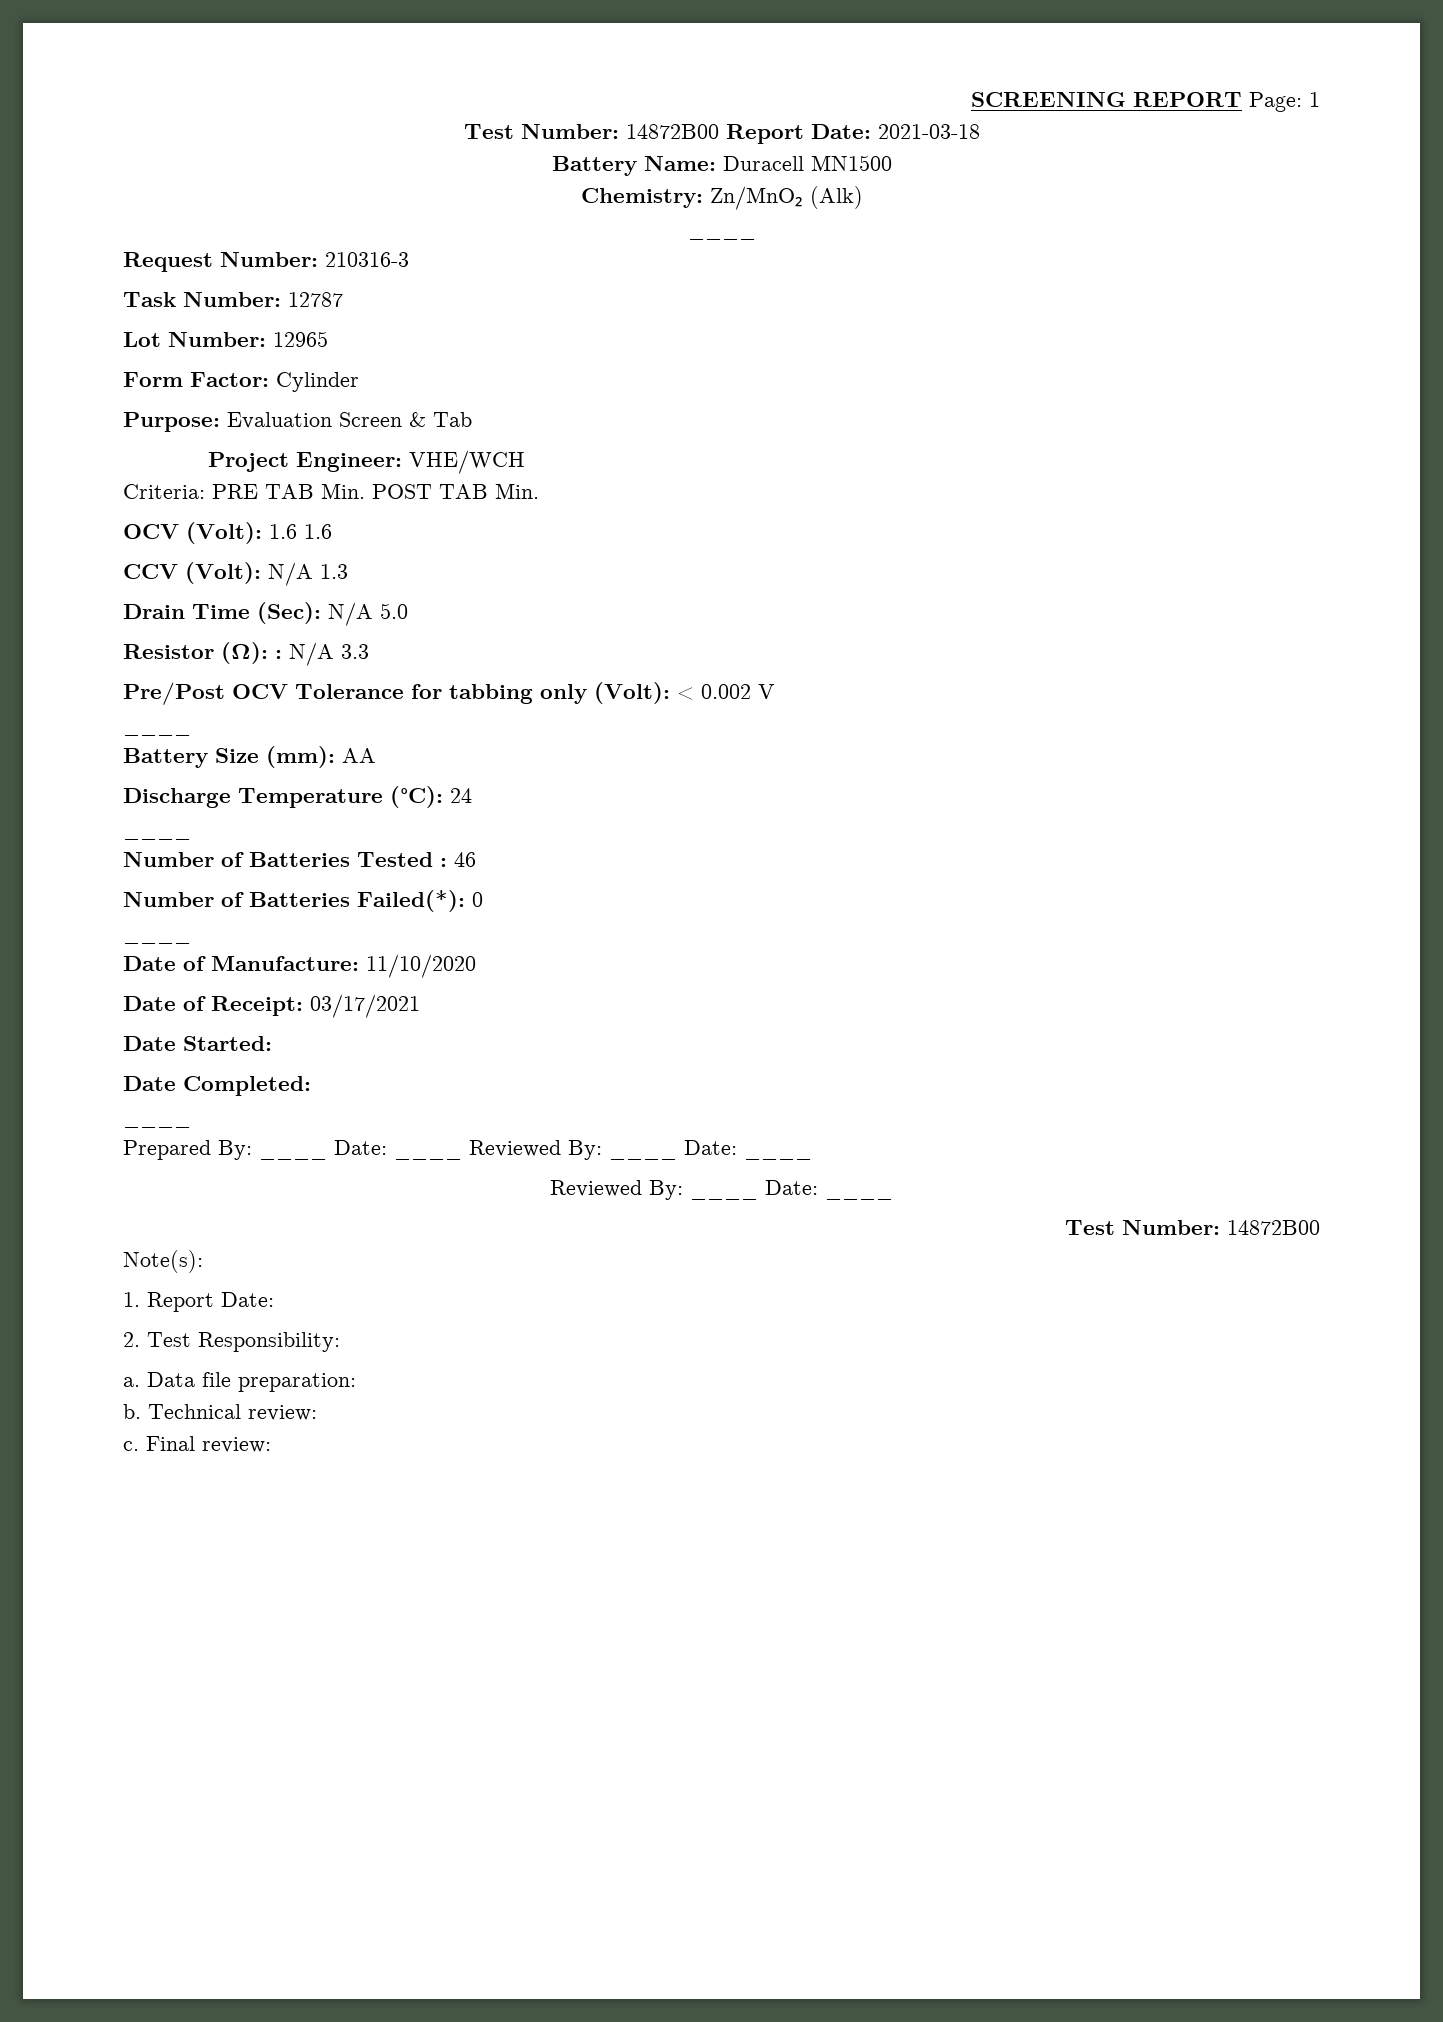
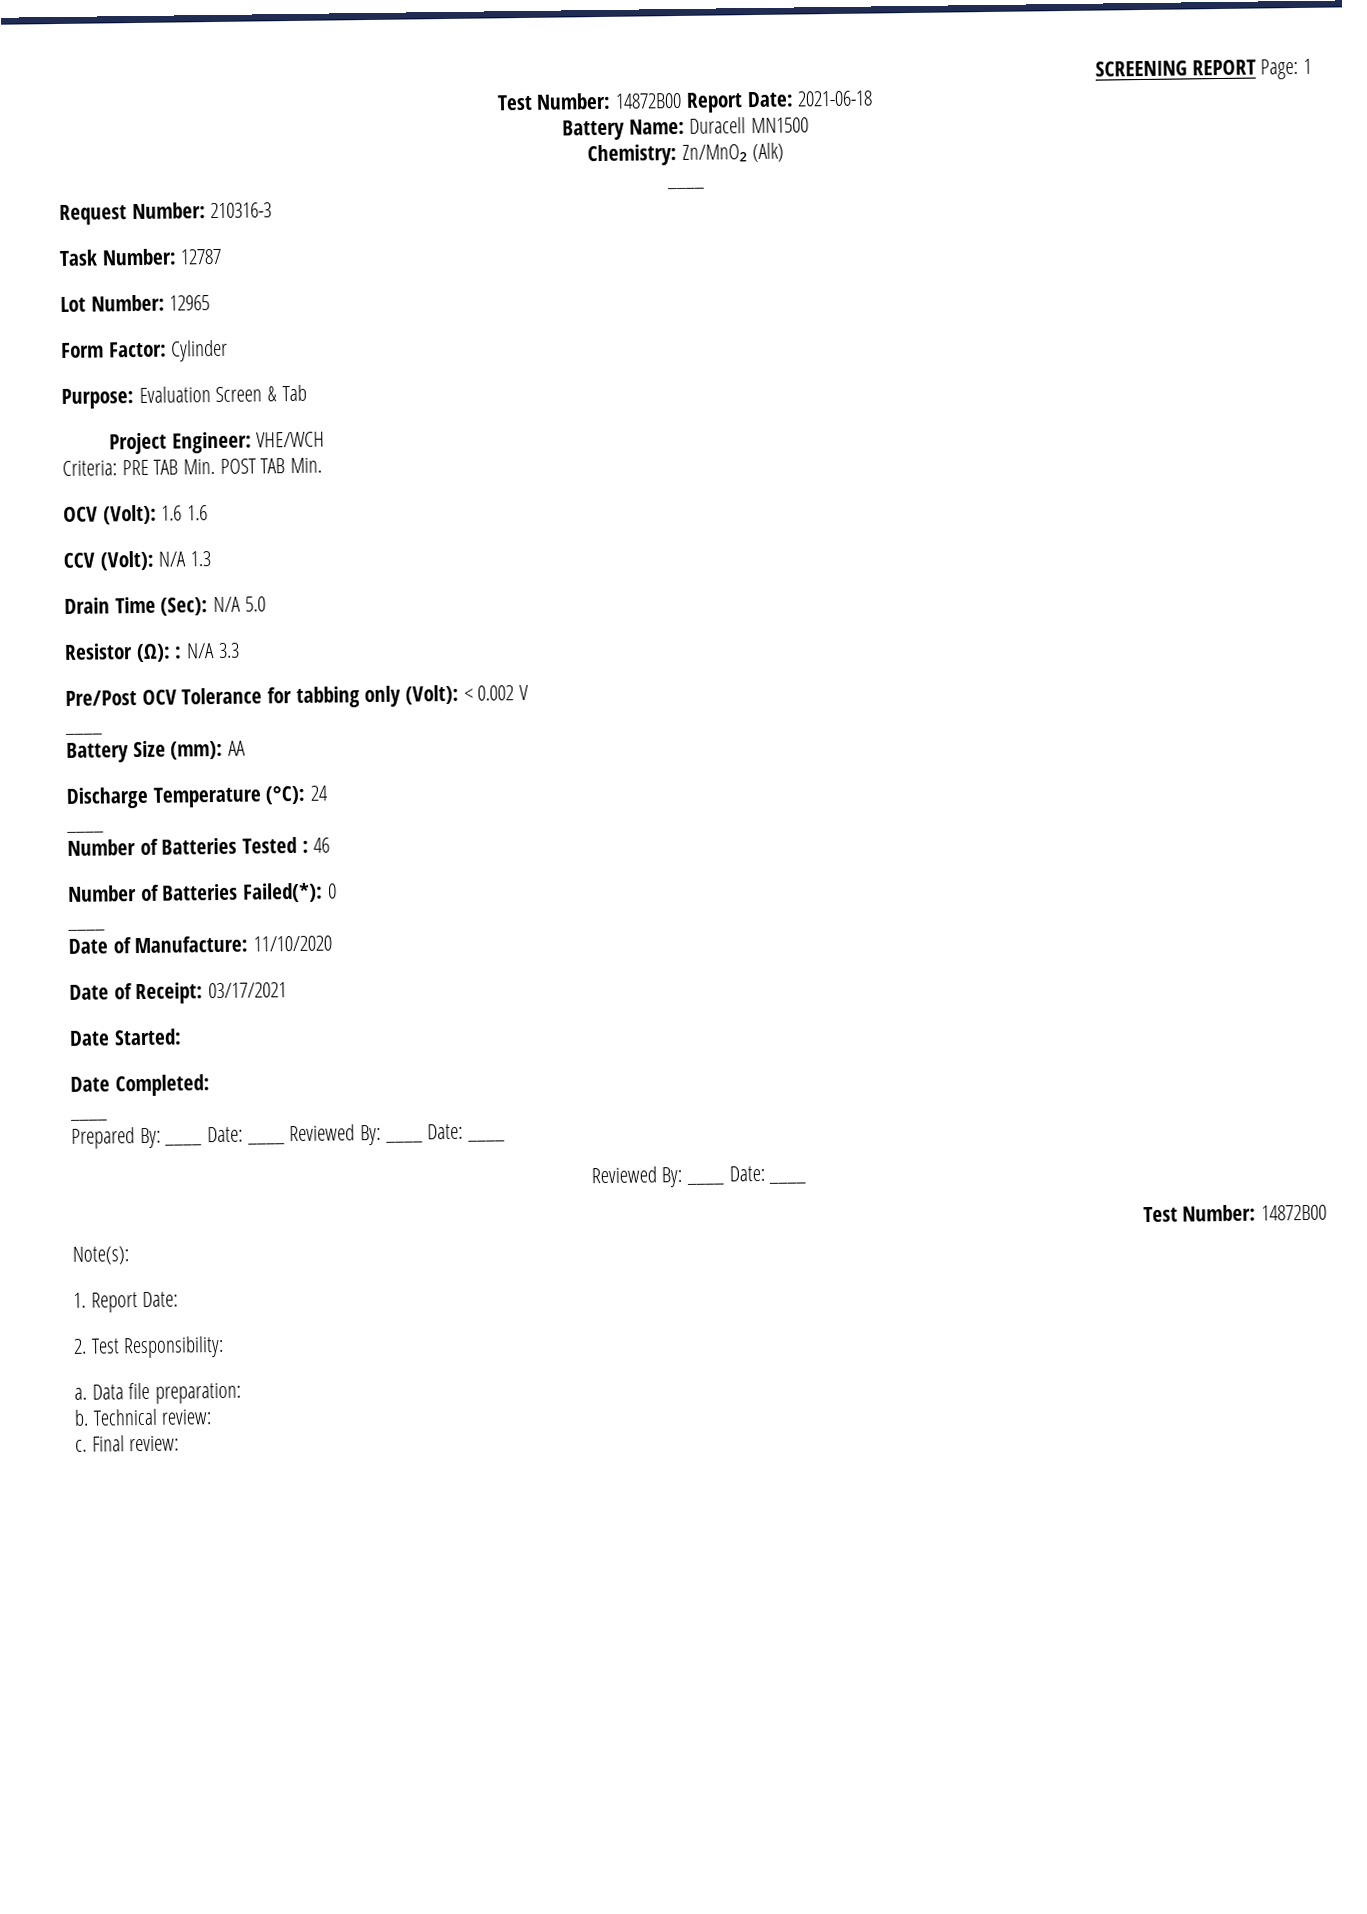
[877,124,980,139] 2021-03-18 -> [797,90,874,107] 2021-06-18

